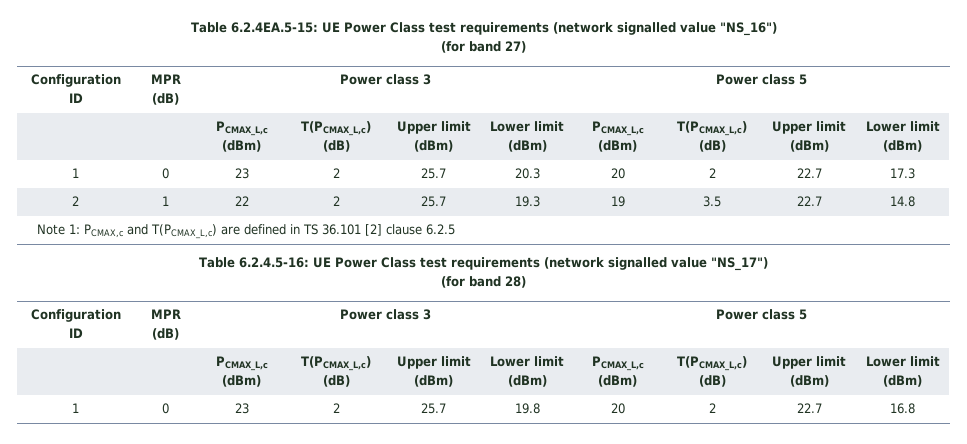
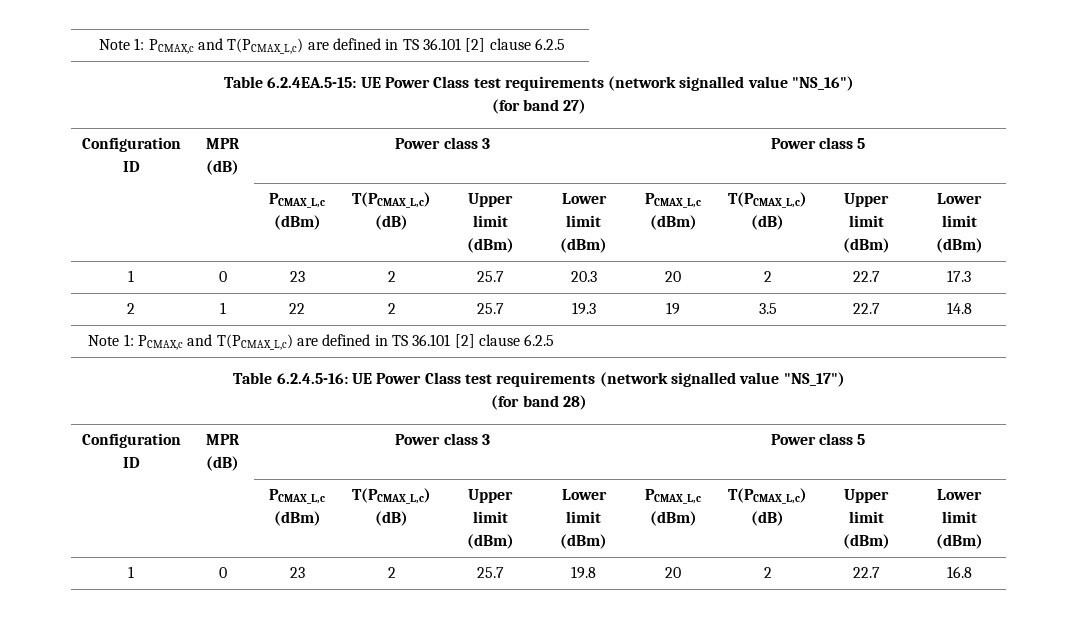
(190, 27) none -> [99,38,565,54] Note 1: PCMAX,c and T(PCMAX_L,c) are defined in TS 36.101 [2] clause 6.2.5 //

